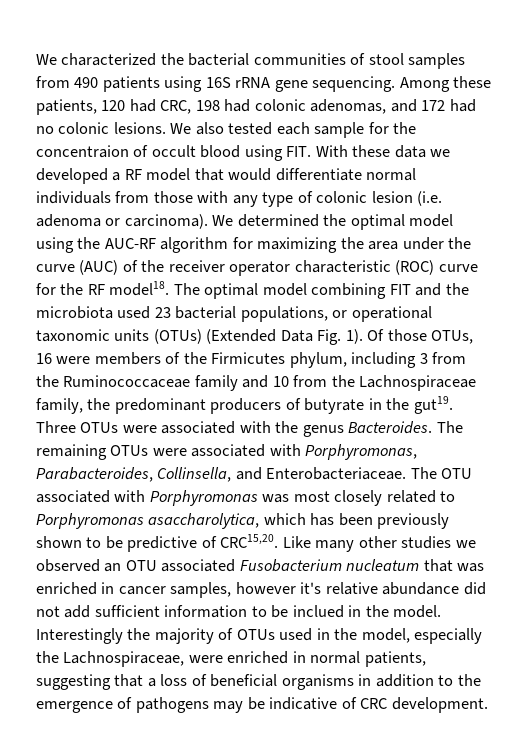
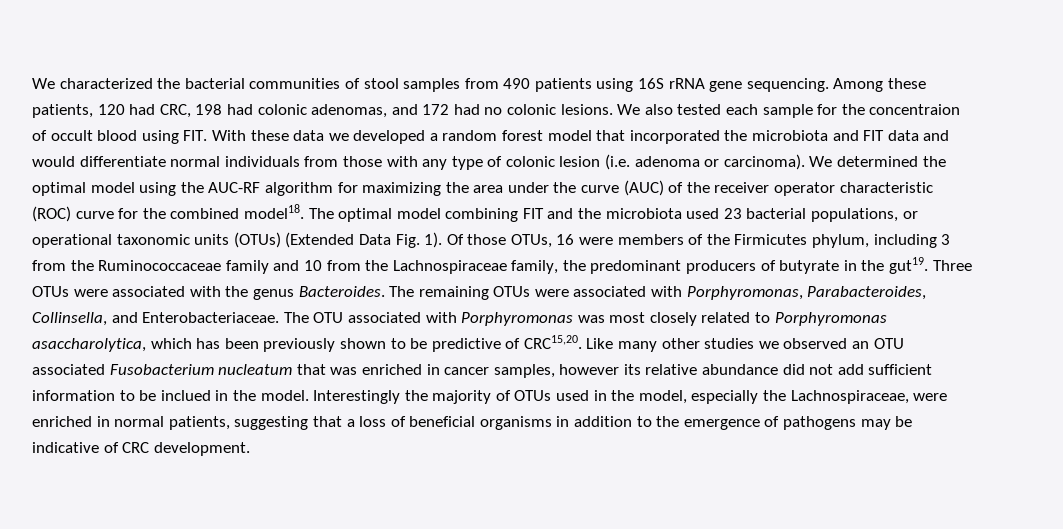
[124,168,224,181] RF model that -> [442,130,950,144] random forest model that incorporated the microbiota and FIT data and
[87,284,105,295] RF -> [170,208,240,219] combined
[300,582,322,594] it's -> [623,364,641,375] its

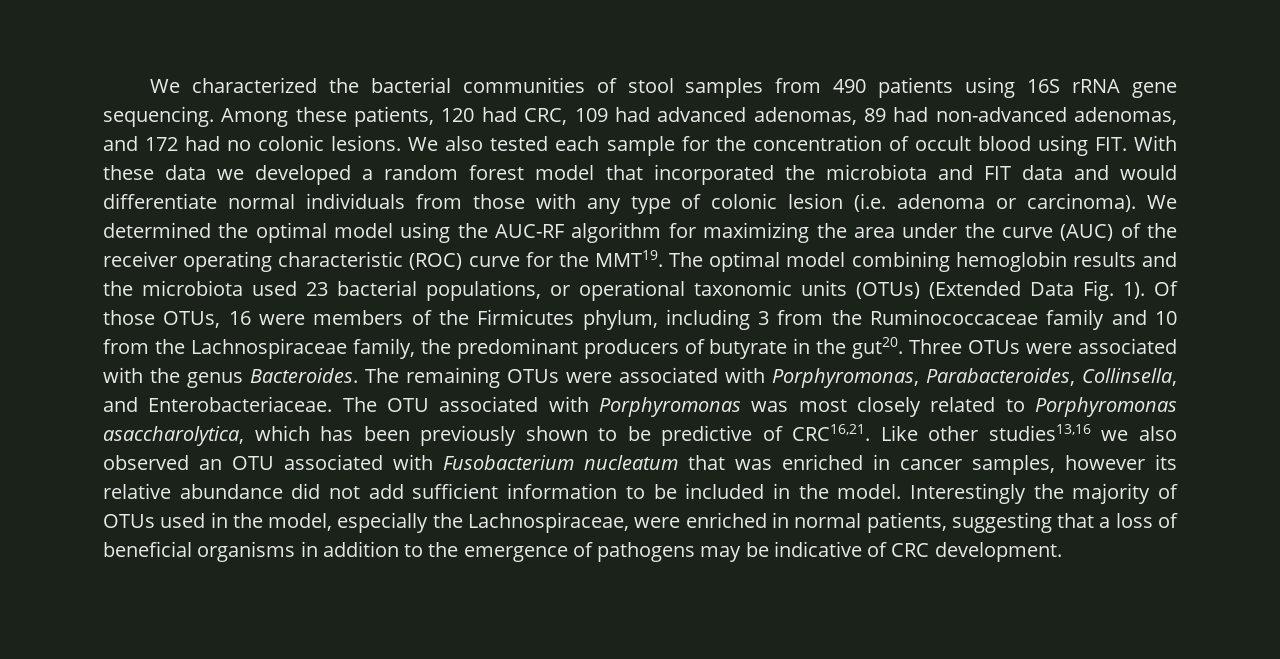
[195,104,307,115] 198 had colonic -> [574,107,1067,125] 109 had advanced adenomas, 89 had non-advanced
[869,104,961,115] concentraion -> [752,135,882,151] concentration
[774,182,836,196] operator -> [183,251,273,272] operating
[170,204,304,219] combined model18. -> [595,250,664,267] MMT19.
[522,208,544,219] FIT -> [955,251,1136,272] hemoglobin results
[889,257,929,274] gut19. -> [852,337,904,359] gut20.
[523,335,779,352] CRC15,20. Like many other studies we -> [792,424,1177,441] CRC16,21. Like other studies13,16 we also
(105, 369) none -> [393,454,433,470] with
[160,390,211,401] inclued -> [685,483,765,499] included

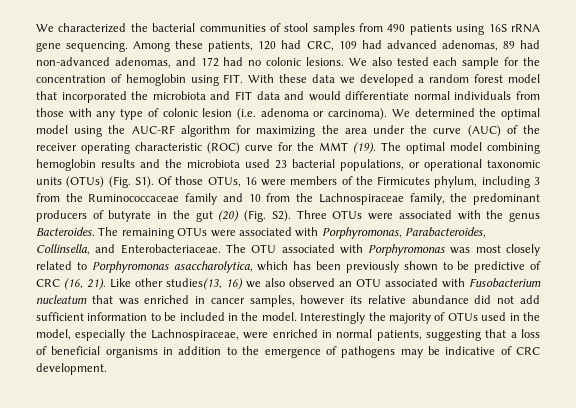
[914,136,1031,151] occult blood -> [125,74,186,86] hemoglobin
[595,250,664,267] MMT19. -> [319,142,376,154] MMT (19).
[929,280,1145,301] (Extended Data Fig. 1). -> [108,176,154,188] (Fig. S1).
[852,337,904,359] gut20. -> [195,210,291,222] gut (20) (Fig. S2).
[792,424,1091,441] CRC16,21. Like other studies13,16 -> [36,278,243,290] CRC (16, 21). Like other studies(13, 16)

